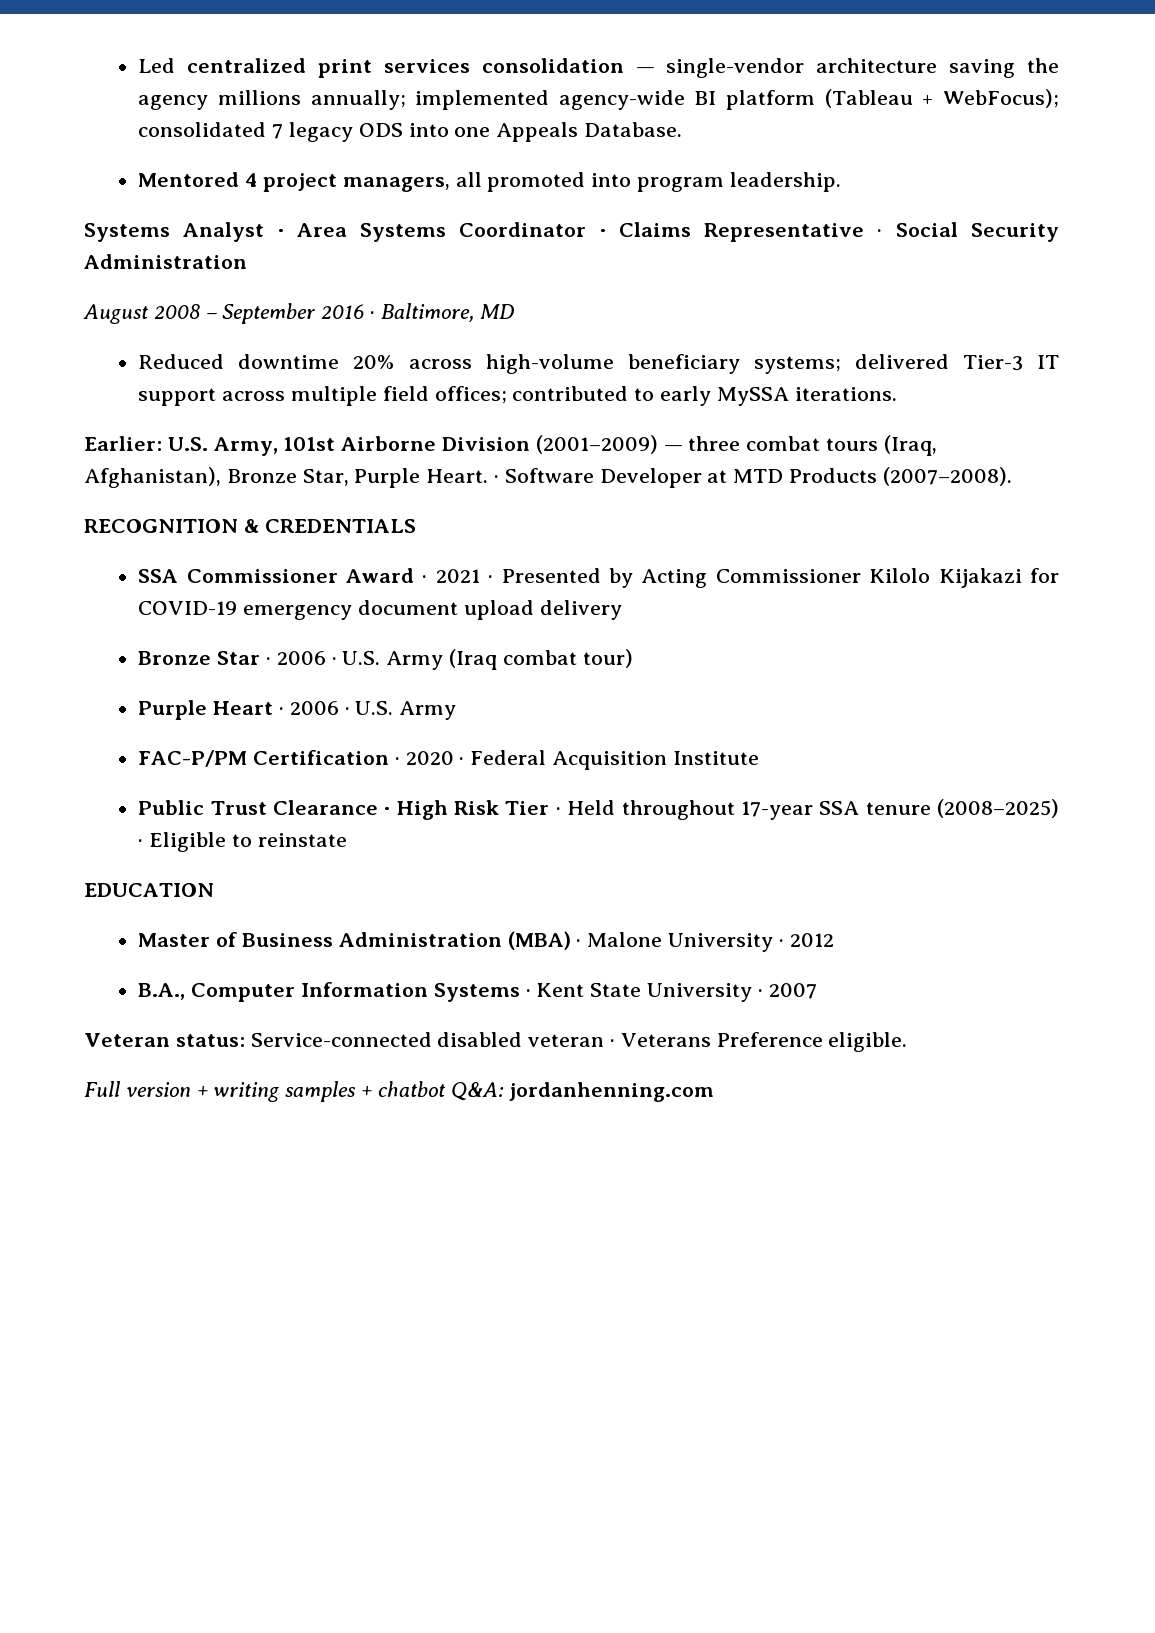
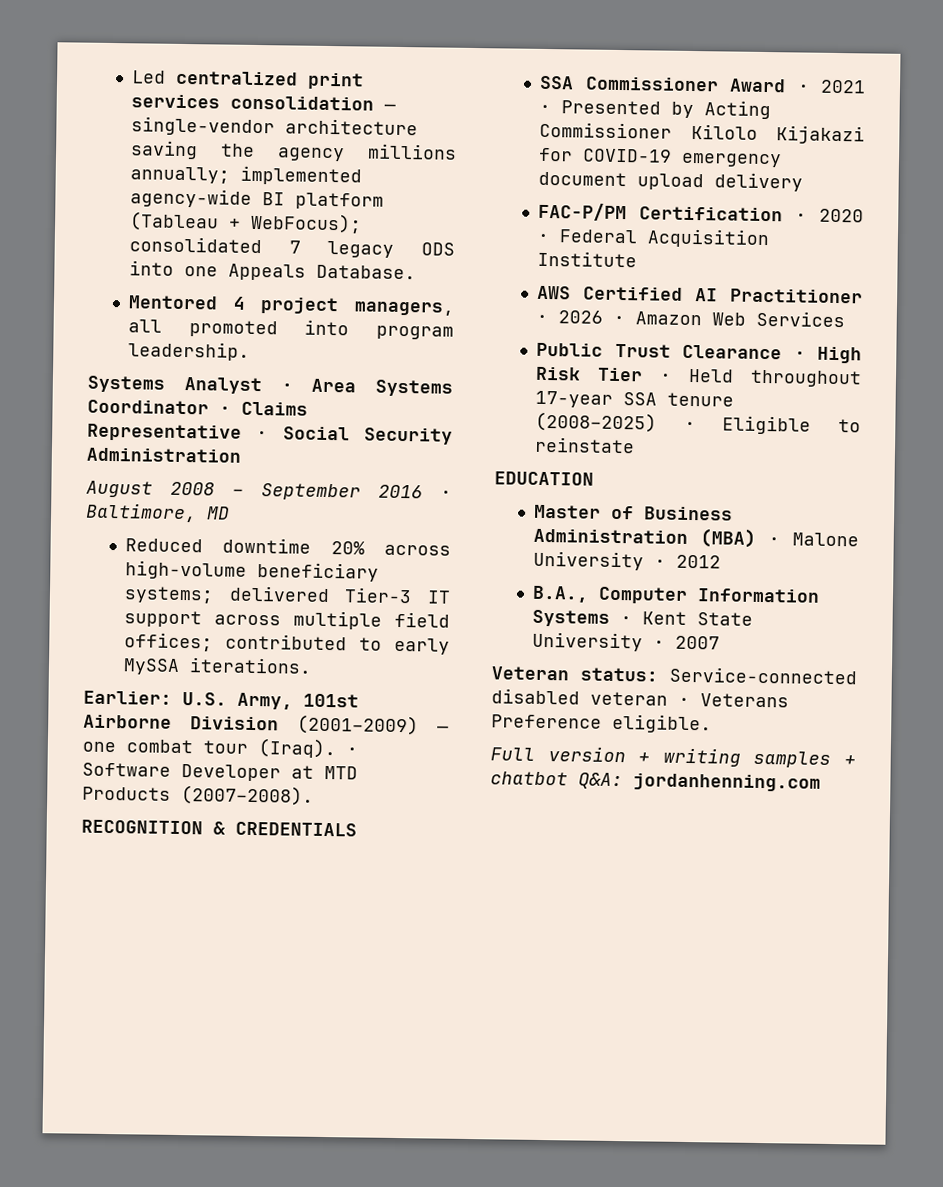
[688,435,937,456] [84,467,489,488] three combat tours (Iraq, Afghanistan), Bronze Star, Purple Heart. -> [82,738,336,759] one combat tour (Iraq).
[138,649,633,670] [138,700,457,720] // Bronze Star · 2006 · U.S. Army (Iraq combat tour) // Purple Heart · 2006 · U.S. Army -> (804, 182) none
(759, 758) none -> [537,285,863,304] [536,310,846,328] // AWS Certified AI Practitioner · 2026 · Amazon Web Services

